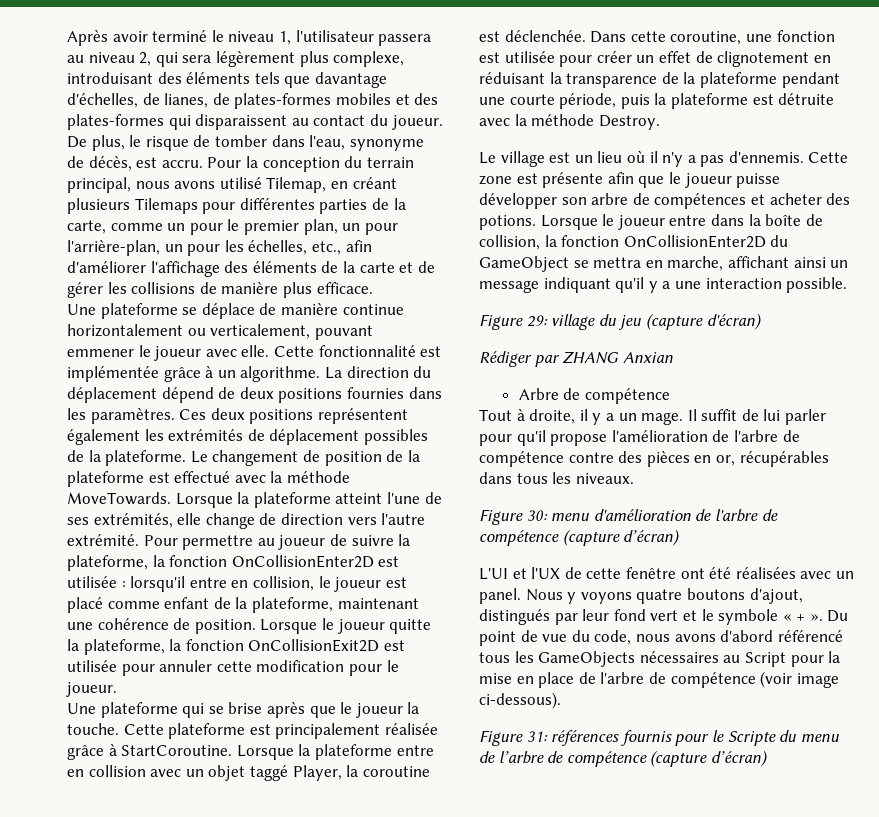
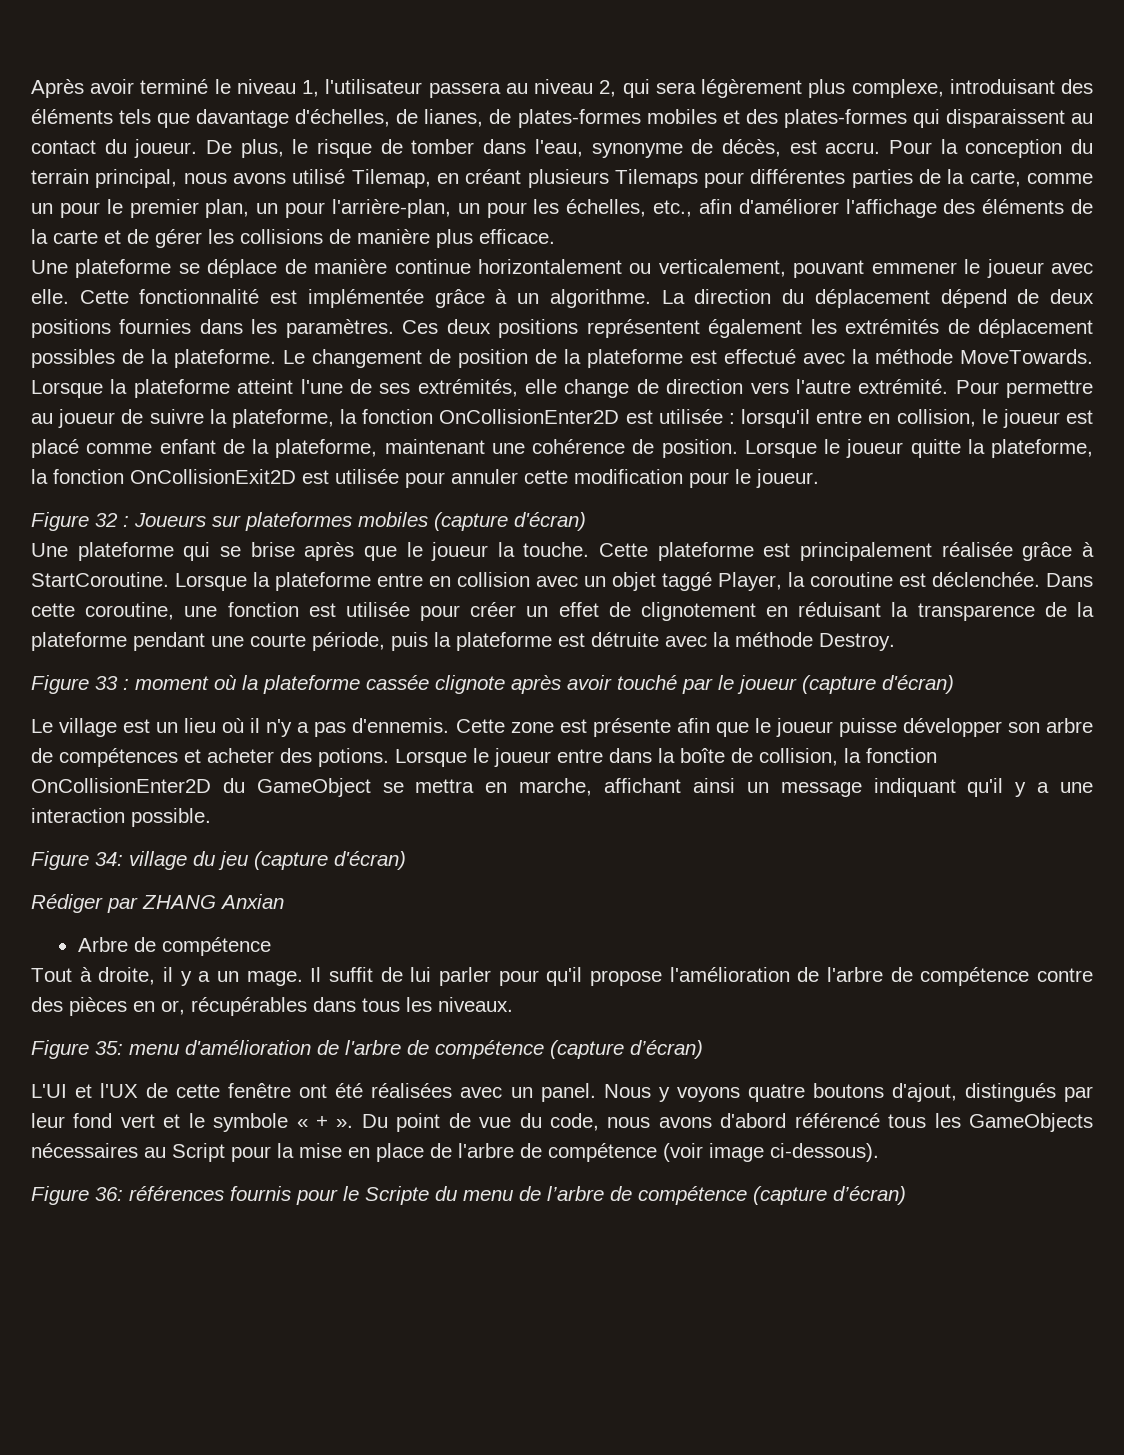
(117, 689) none -> [31,512,586,531] // Figure 32 : Joueurs sur plateformes mobiles (capture d'écran)
(660, 122) none -> [31,675,954,694] // Figure 33 : moment où la plateforme cassée clignote après avoir touché par le joueur (capture d'écran)
[526,315,548,327] 29: -> [95,852,123,866] 34:
[526,510,548,521] 30: -> [95,1041,123,1055] 35:
[526,731,548,742] 31: -> [95,1187,123,1201] 36:

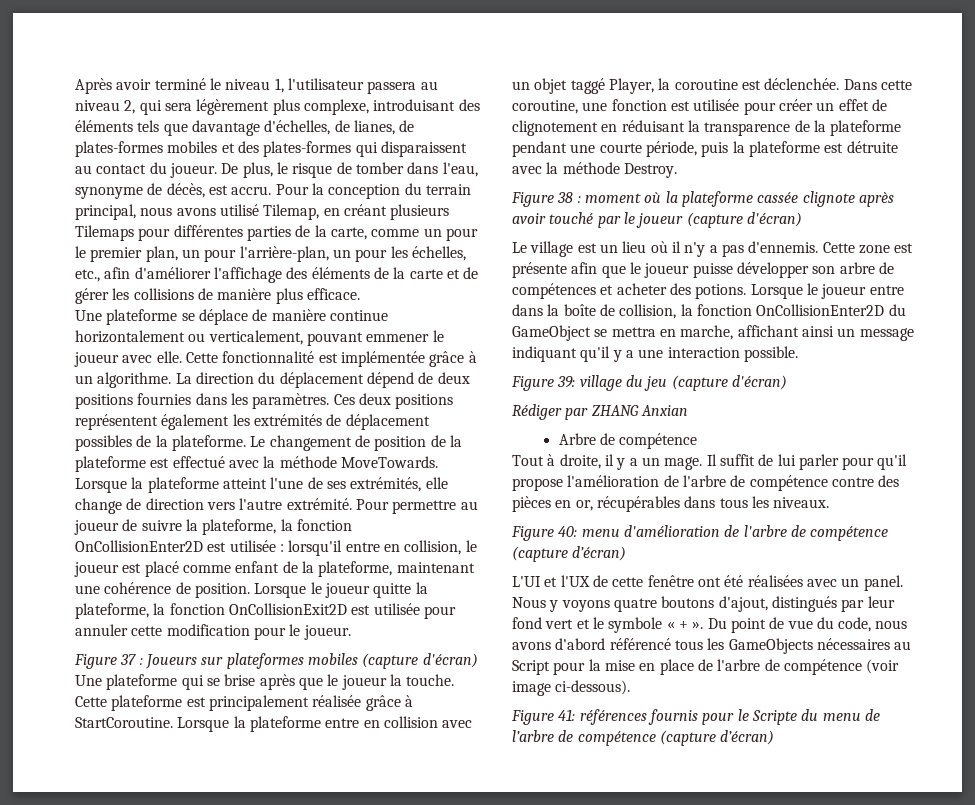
[95,513,118,527] 32 -> [120,654,137,665] 37
[95,676,118,690] 33 -> [557,192,574,203] 38
[95,852,123,866] 34: -> [557,376,576,388] 39:
[95,1041,123,1055] 35: -> [558,526,578,537] 40:
[95,1187,123,1201] 36: -> [558,709,576,721] 41:

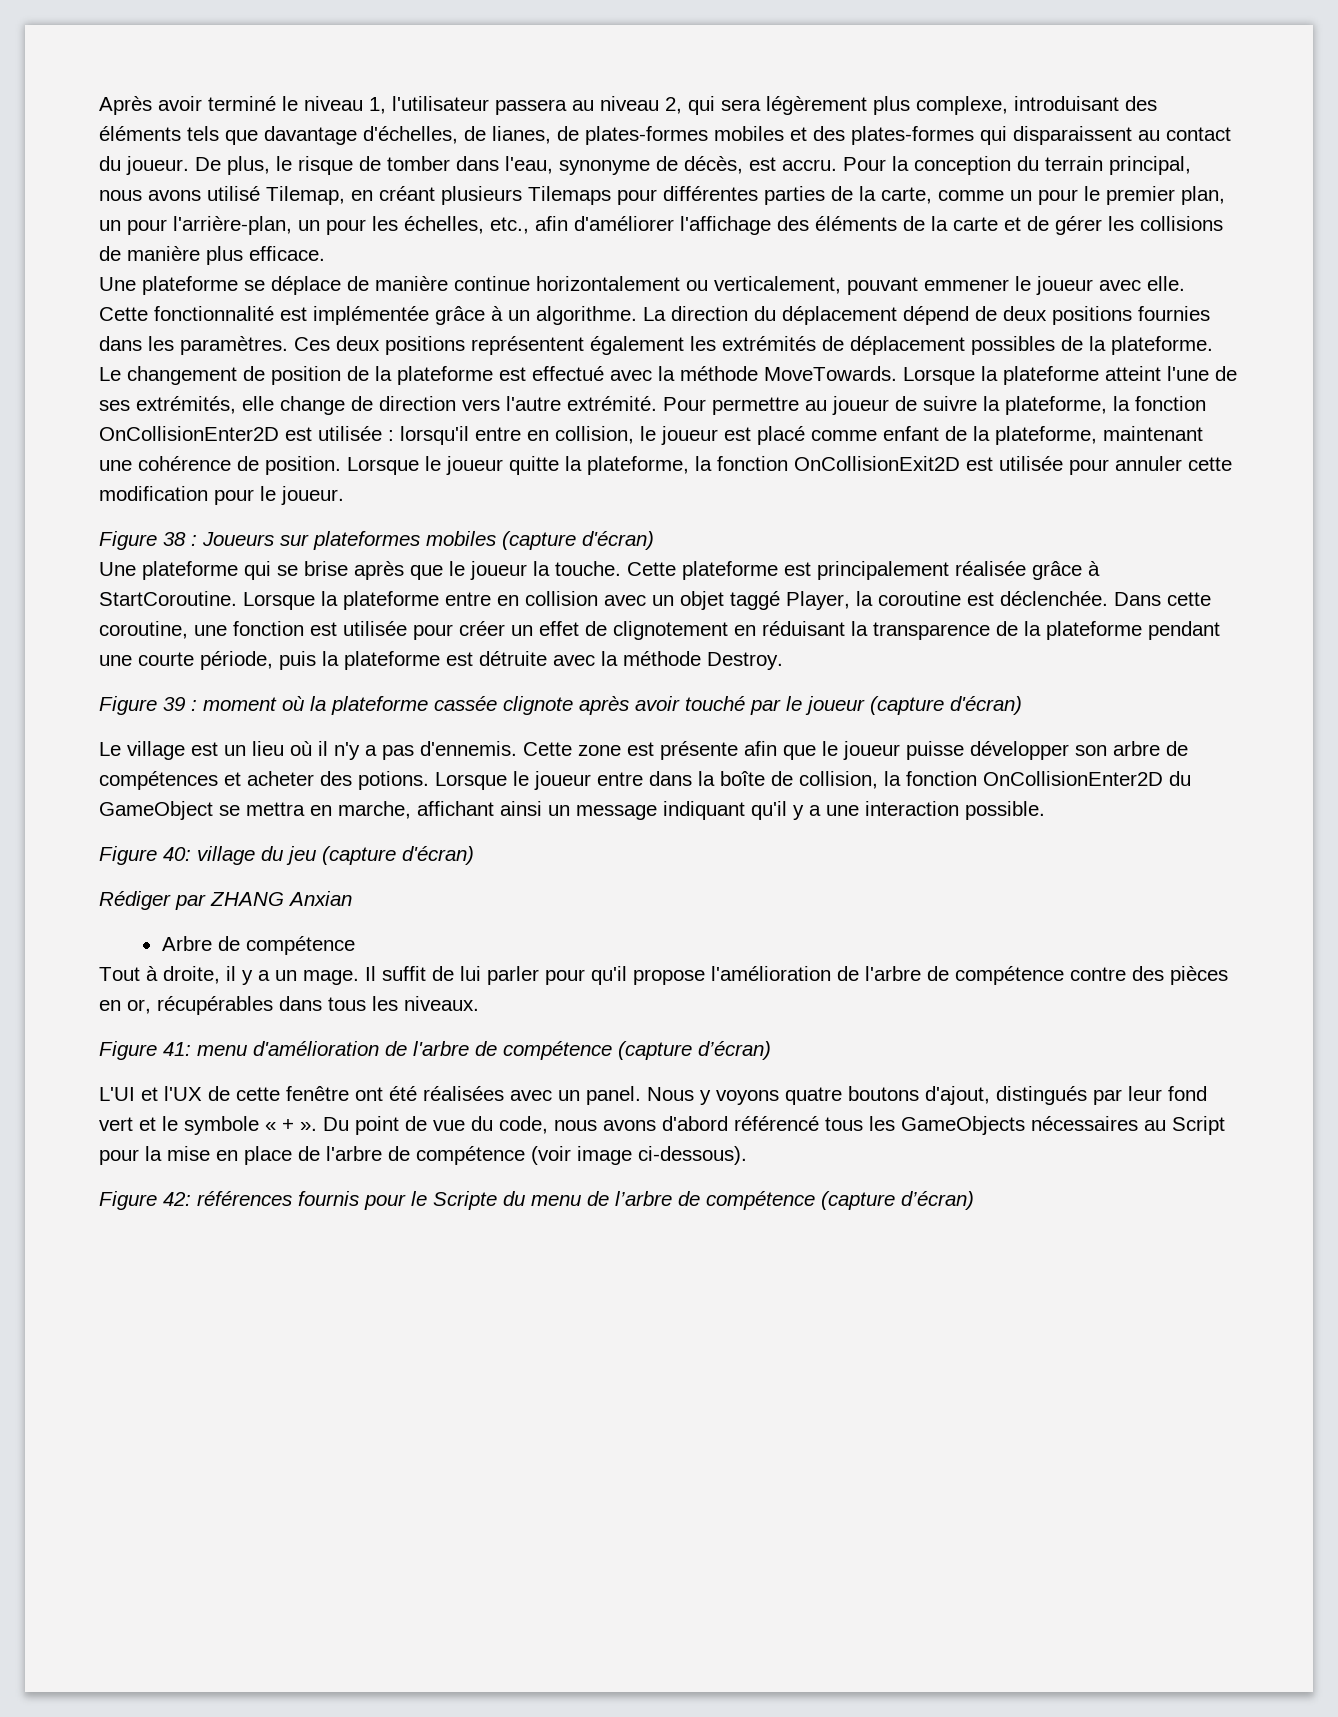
[120,654,137,665] 37 -> [163,532,186,546] 38
[557,192,574,203] 38 -> [163,697,185,711] 39
[557,376,576,388] 39: -> [163,847,191,861] 40:
[558,526,578,537] 40: -> [163,1042,191,1056] 41:
[558,709,576,721] 41: -> [163,1192,191,1206] 42:

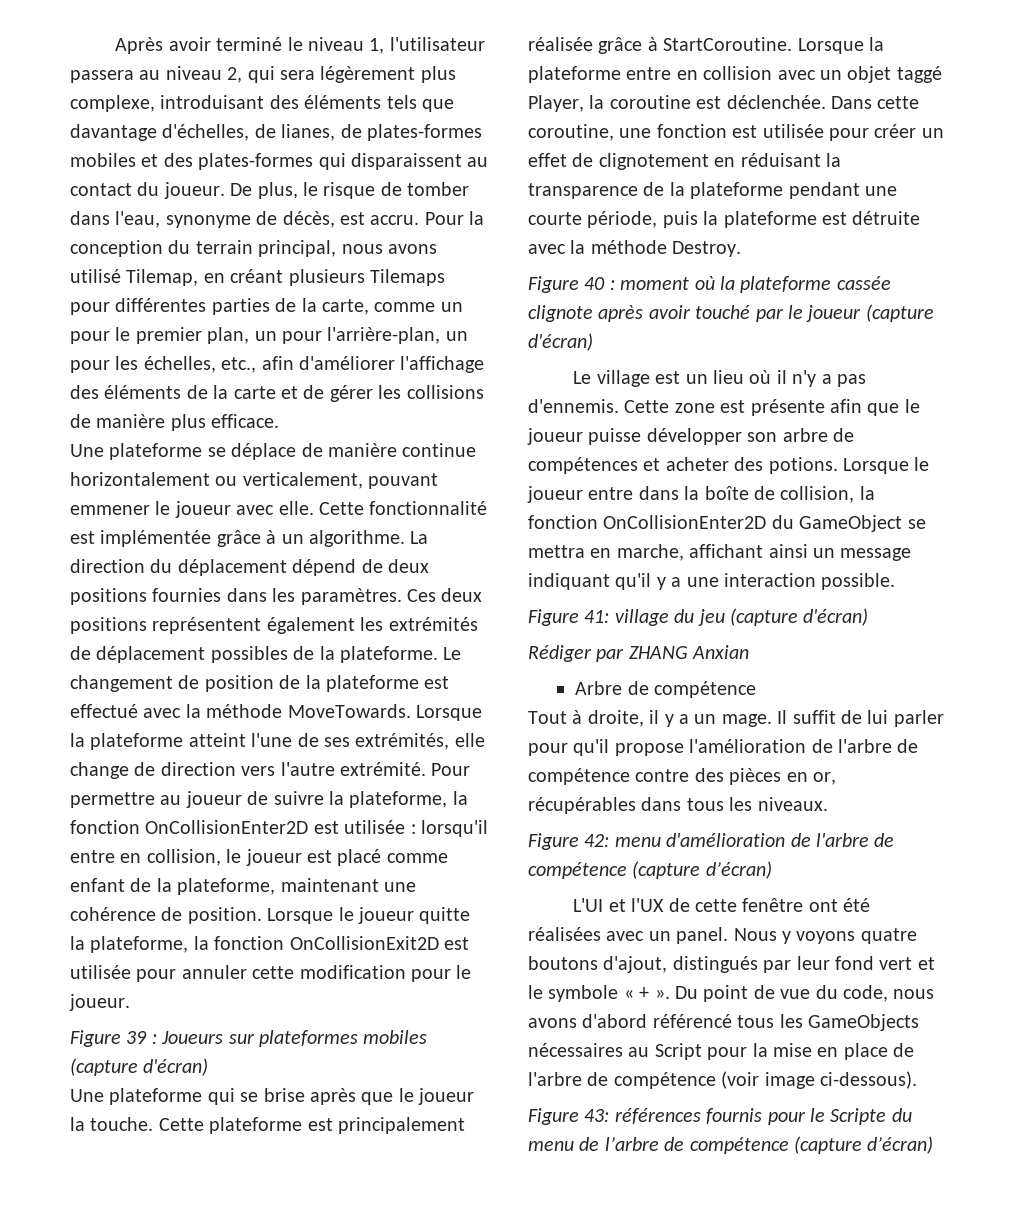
[163,532,186,546] 38 -> [126,1031,148,1044] 39
[163,697,185,711] 39 -> [584,277,606,290] 40
[163,847,191,861] 40: -> [584,610,610,623] 41:
[163,1042,191,1056] 41: -> [584,834,610,847] 42:
[163,1192,191,1206] 42: -> [584,1109,610,1122] 43:

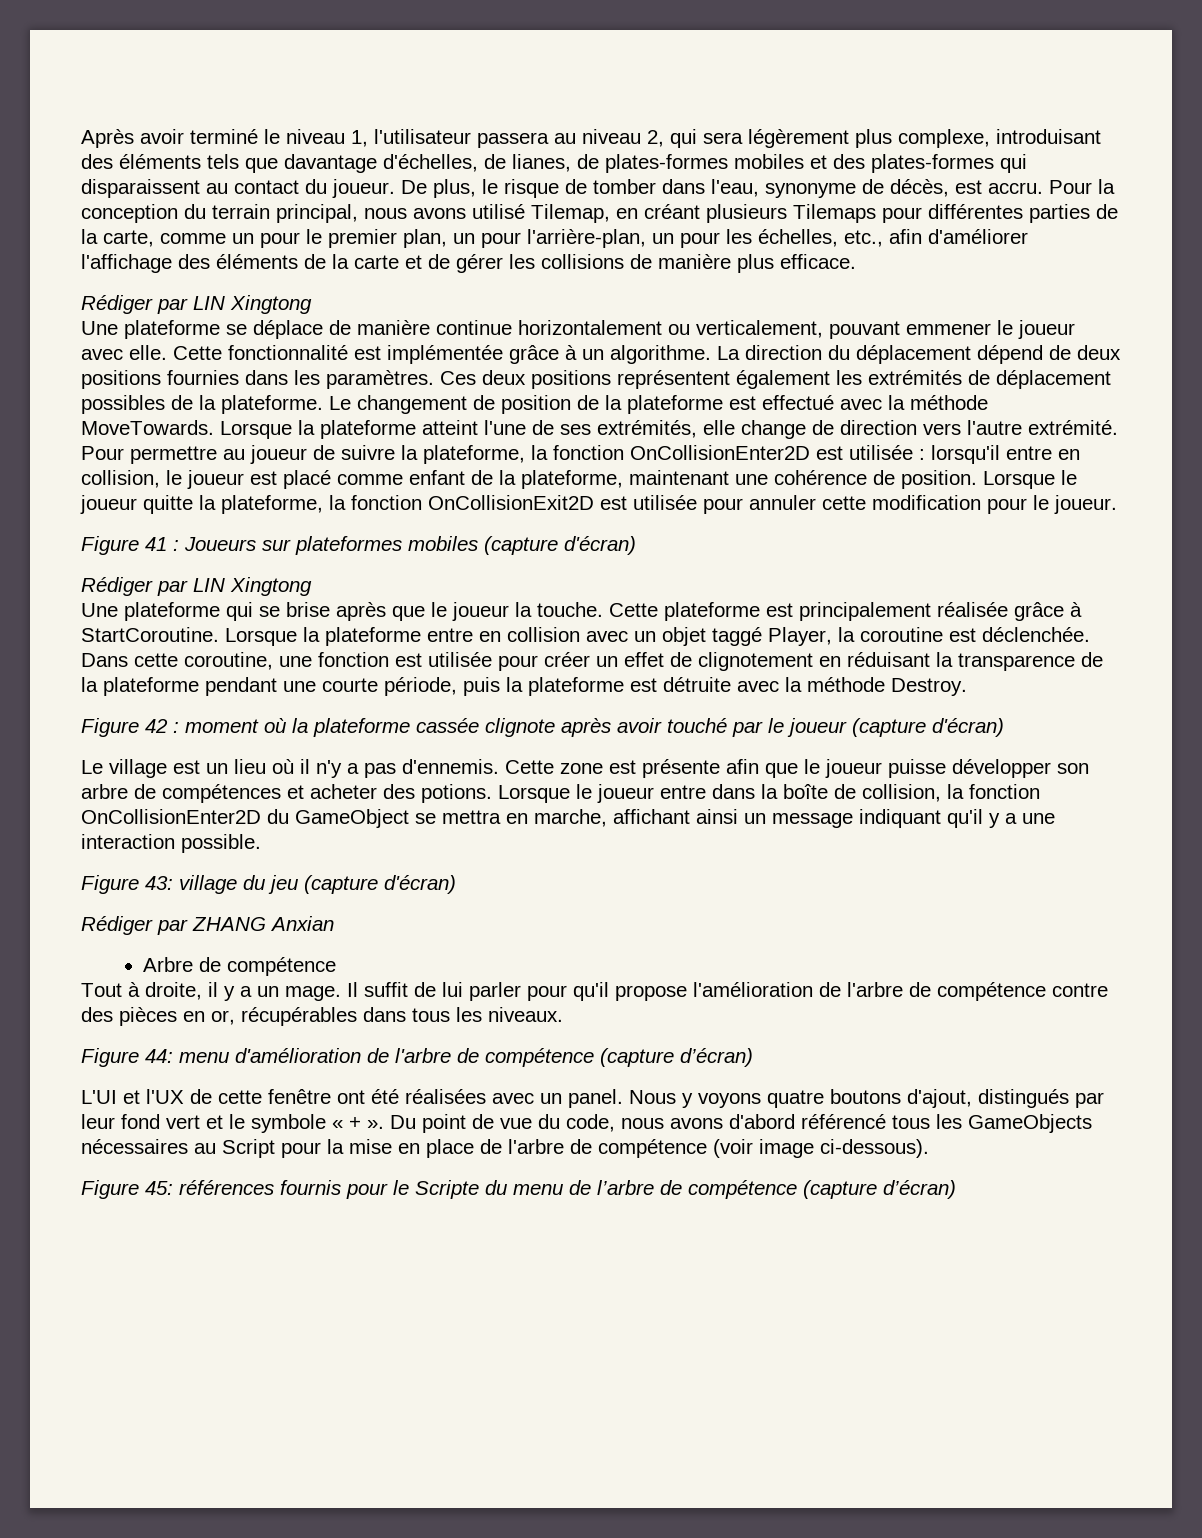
(280, 421) none -> [81,295,312,314] // Rédiger par LIN Xingtong
[126,1031,148,1044] 39 -> [145,537,167,551] 41
(209, 1067) none -> [81,577,312,596] // Rédiger par LIN Xingtong
[584,277,606,290] 40 -> [145,719,168,733] 42
[584,610,610,623] 41: -> [145,876,173,890] 43:
[584,834,610,847] 42: -> [145,1049,173,1063] 44:
[584,1109,610,1122] 43: -> [145,1181,173,1195] 45:

